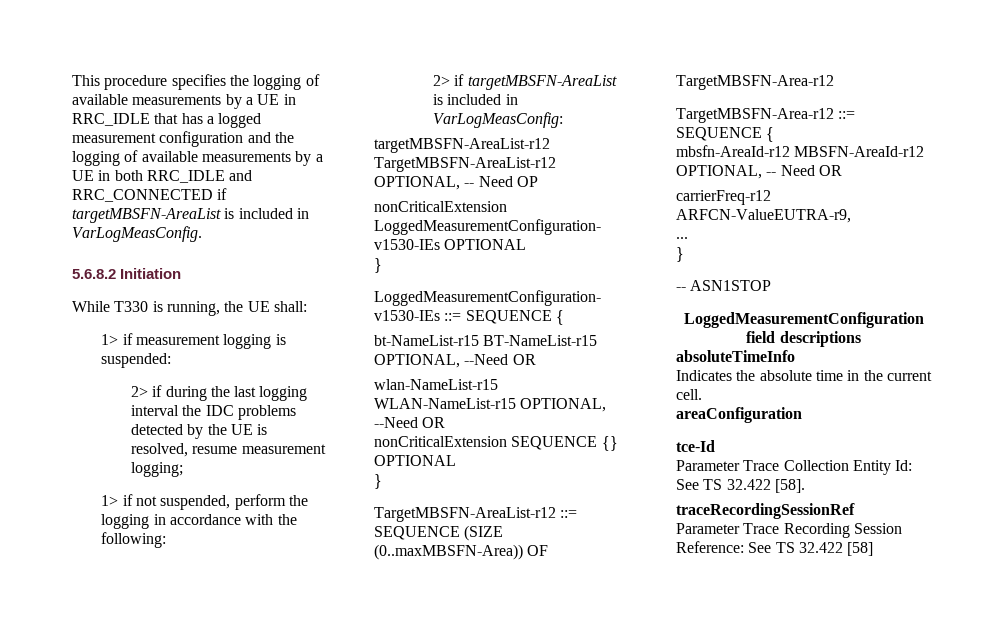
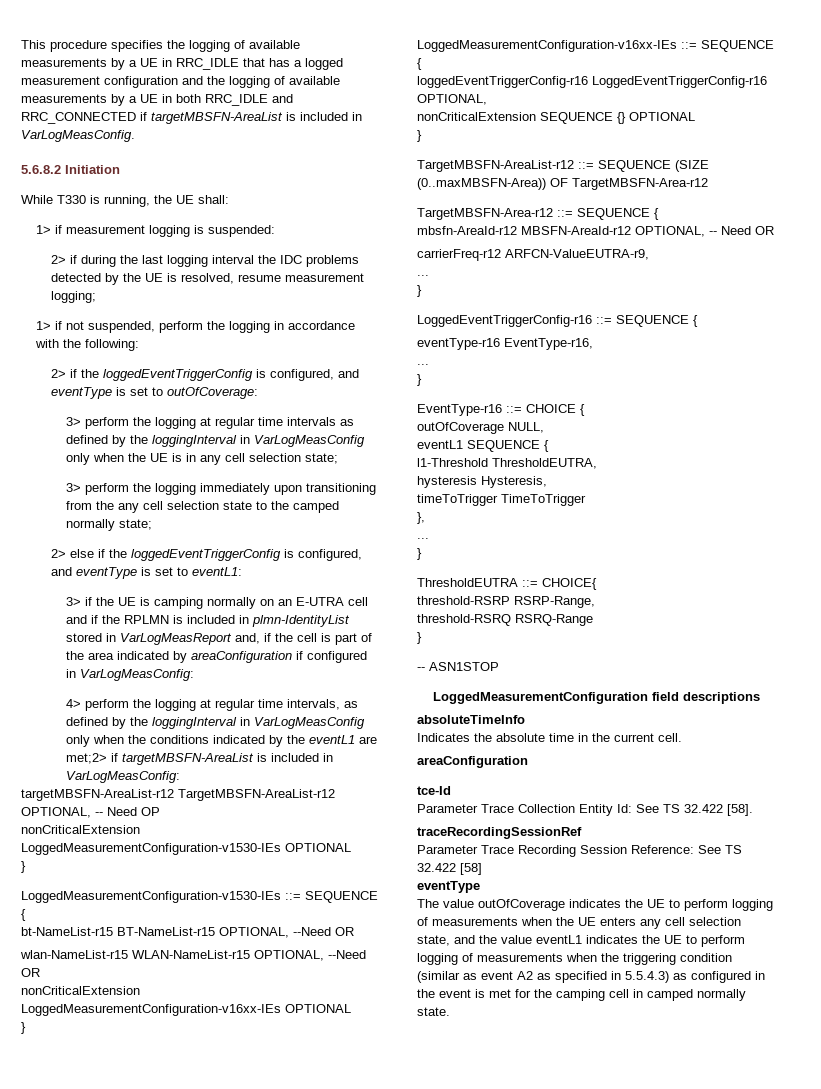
(465, 80) none -> [81,369,360,381] [51,387,259,399] [66,417,355,429] [66,435,366,447] [66,453,339,465] [66,483,377,495] [66,501,340,513] [66,519,153,531] [51,549,363,561] [51,567,243,579] [66,597,369,609] [66,615,351,627] [66,633,373,645] [66,651,368,663] [66,669,195,681] [66,699,359,711] [66,717,366,729] [66,735,378,747] [66,753,119,764] the loggedEventTriggerConfig is configured, and eventType is set to outOfCoverage: // 3> perform the logging at regular time intervals as defined by the loggingInterval in VarLogMeasConfig only when the UE is in any cell selection state; // 3> perform the logging immediately upon transitioning from the any cell selection state to the camped normally state; // 2> else if the loggedEventTriggerConfig is configured, and eventType is set to eventL1: // 3> if the UE is camping normally on an E-UTRA cell and if the RPLMN is included in plmn-IdentityList stored in VarLogMeasReport and, if the cell is part of the area indicated by areaConfiguration if configured in VarLogMeasConfig: // 4> perform the logging at regular time intervals, as defined by the loggingInterval in VarLogMeasConfig only when the conditions indicated by the eventL1 are met;2> if
(446, 422) none -> [21,986,140,995] [21,1004,351,1016] [21,1022,26,1034] [417,40,774,52] [417,58,422,70] [417,76,767,88] [417,94,487,105] // nonCriticalExtension LoggedMeasurementConfiguration-v16xx-IEs OPTIONAL // } // LoggedMeasurementConfiguration-v16xx-IEs ::= SEQUENCE { // loggedEventTriggerConfig-r16 LoggedEventTriggerConfig-r16 OPTIONAL,
(684, 254) none -> [417,315,698,327] [417,338,593,350] [417,364,429,365] [417,374,422,386] [417,404,585,416] [417,422,544,434] [417,440,549,452] [417,458,597,469] [417,476,547,488] [417,494,586,506] [417,512,425,524] [417,538,429,539] [417,548,422,560] [417,578,597,590] [417,596,595,608] [417,614,593,626] [417,632,422,644] // LoggedEventTriggerConfig-r16 ::= SEQUENCE { // eventType-r16 EventType-r16, // ... // } // EventType-r16 ::= CHOICE { // outOfCoverage NULL, // eventL1 SEQUENCE { // l1-Threshold ThresholdEUTRA, // hysteresis Hysteresis, // timeToTrigger TimeToTrigger // }, // ... // } // ThresholdEUTRA ::= CHOICE{ // threshold-RSRP RSRP-Range, // threshold-RSRQ RSRQ-Range // }
(874, 549) none -> [417,881,480,893] [417,899,773,911] [417,917,741,929] [417,935,745,947] [417,953,732,965] [417,971,765,983] [417,989,746,1001] [417,1007,450,1016] // eventType // The value outOfCoverage indicates the UE to perform logging of measurements when the UE enters any cell selection state, and the value eventL1 indicates the UE to perform logging of measurements when the triggering condition (similar as event A2 as specified in 5.5.4.3) as configured in the event is met for the camping cell in camped normally state.

